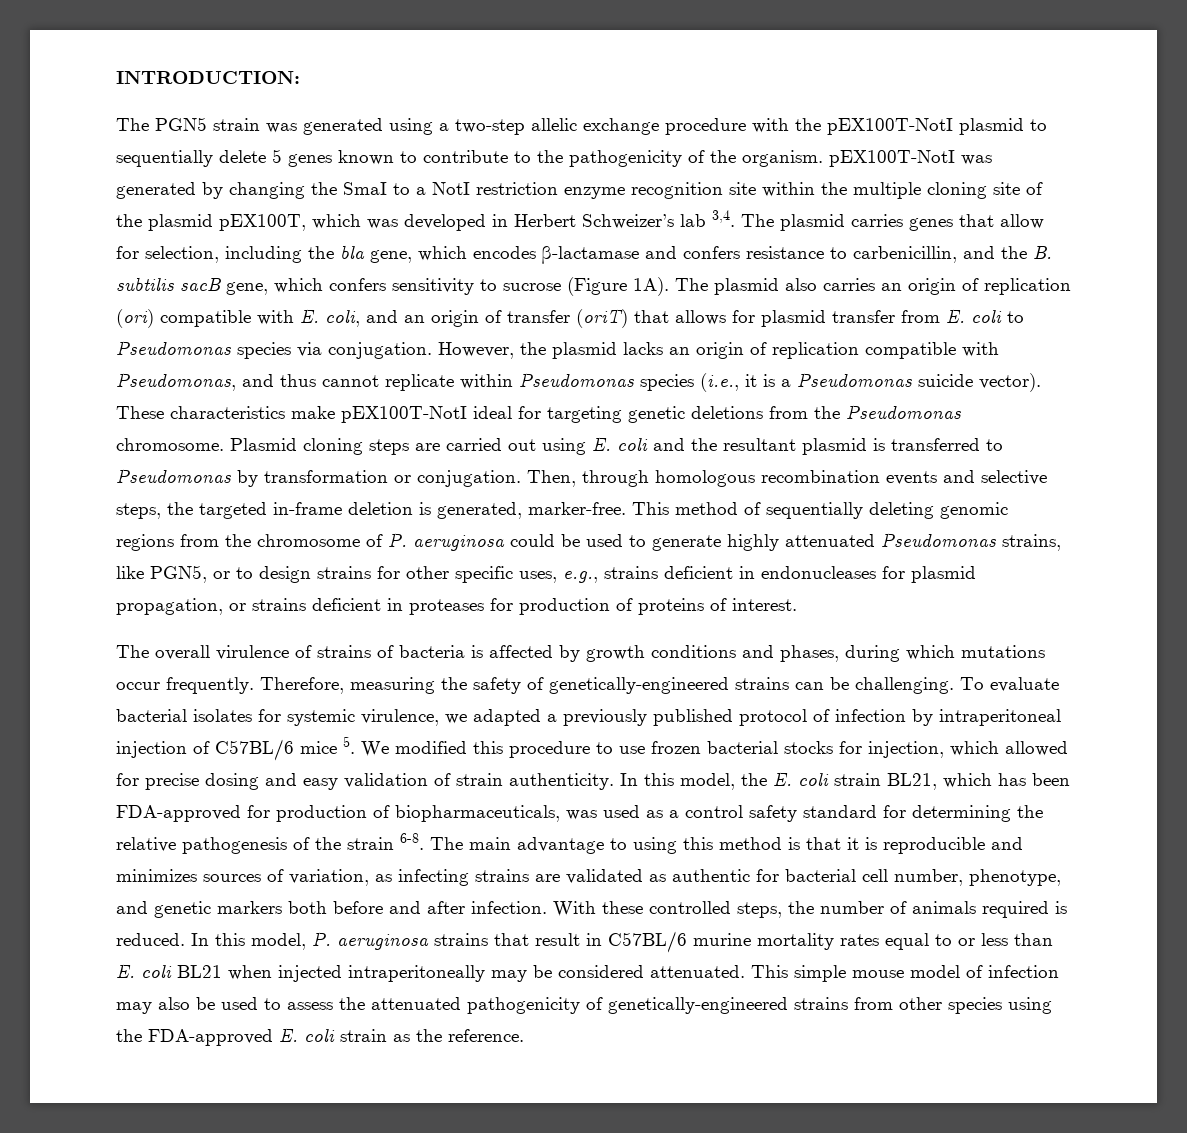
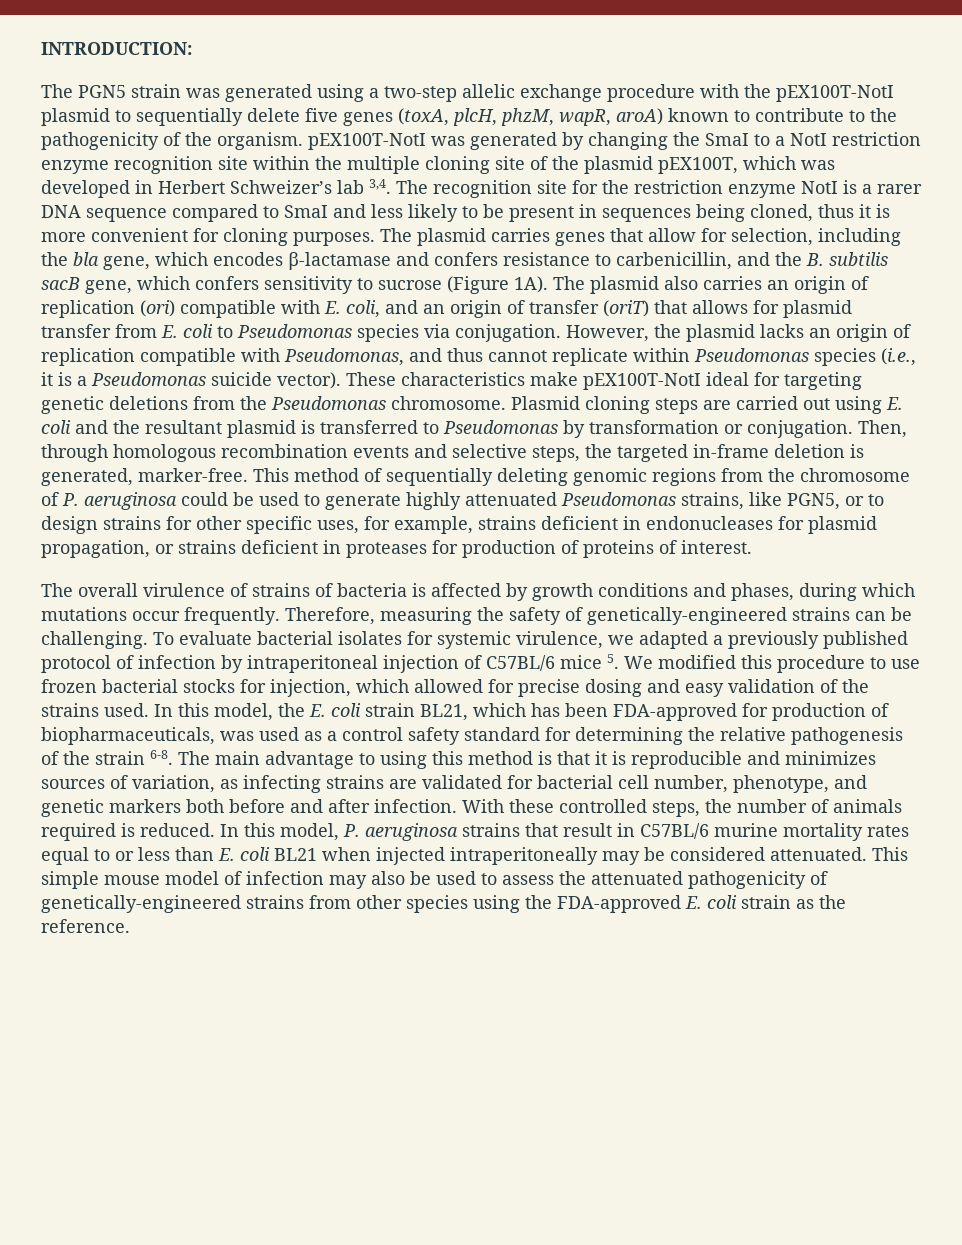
[272,149,332,167] 5 genes -> [305,108,663,126] five genes (toxA, plcH, phzM, wapR, aroA)
(774, 220) none -> [433,180,922,198] [41,204,890,222] [41,228,412,246] recognition site for the restriction enzyme NotI is a rarer DNA sequence compared to SmaI and less likely to be present in sequences being cloned, thus it is more convenient for cloning purposes. The
[563,571,598,583] e.g., -> [364,516,473,534] for example,
[456,773,614,790] strain authenticity. -> [842,679,869,693] [41,703,149,717] the strains used.
[649,869,750,882] as authentic -> (502, 782) none

